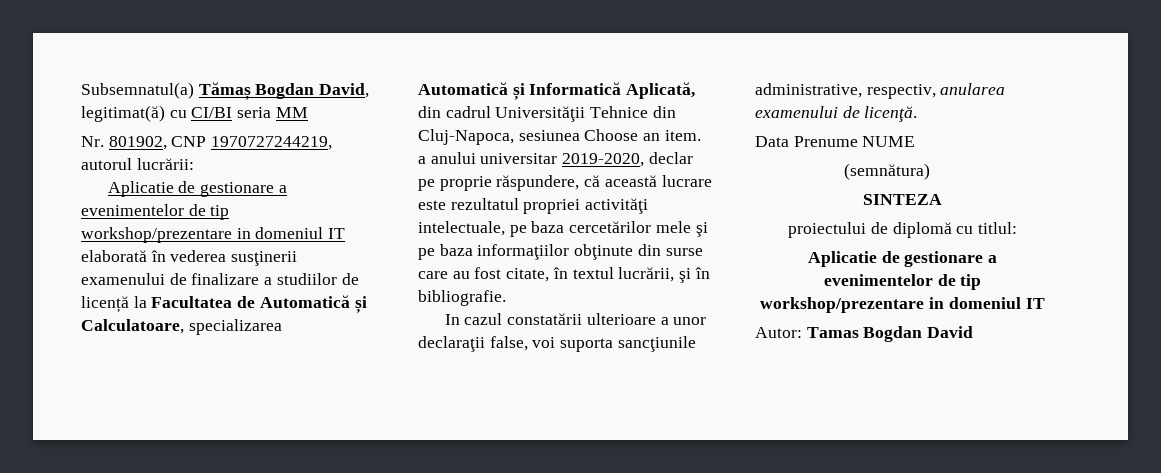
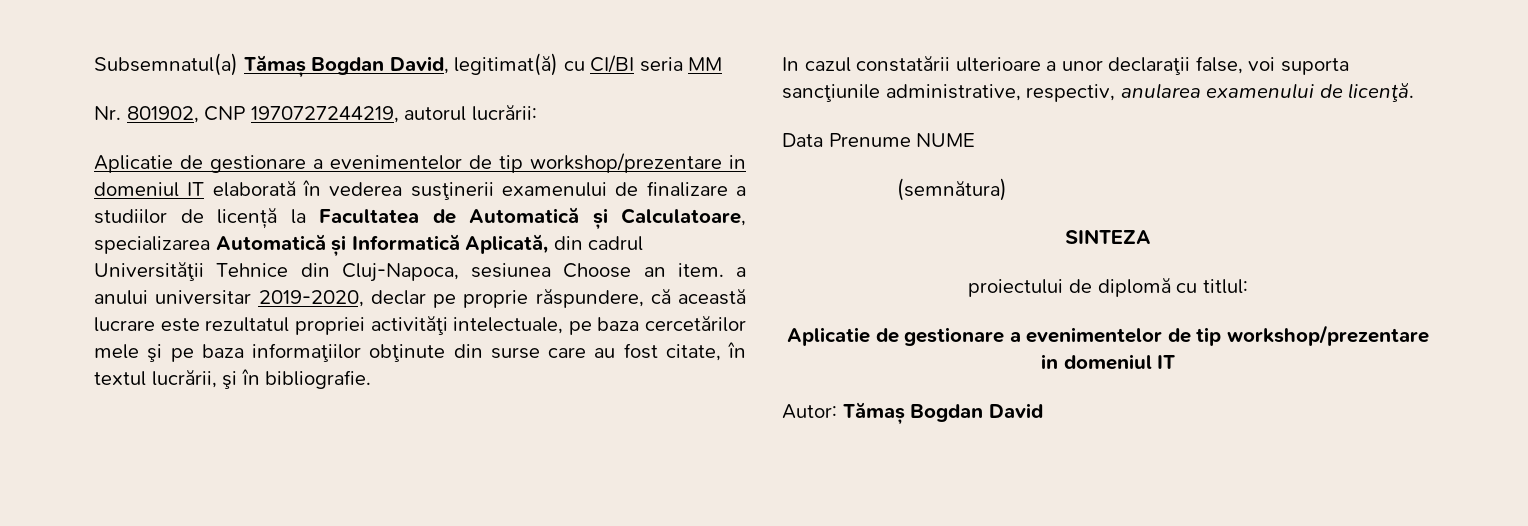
[806,327,859,338] Tamas -> [842,402,905,425] Tămaș

